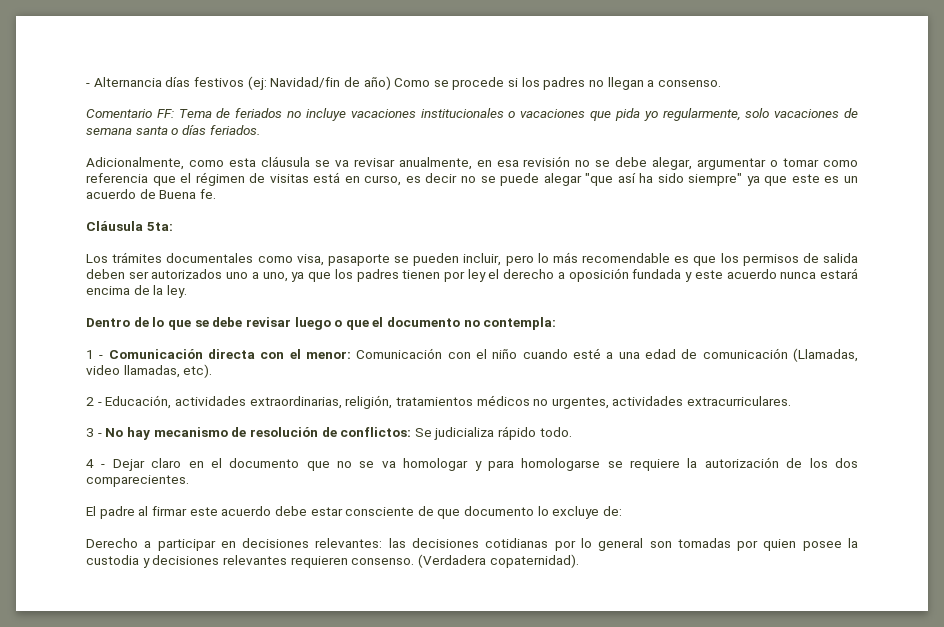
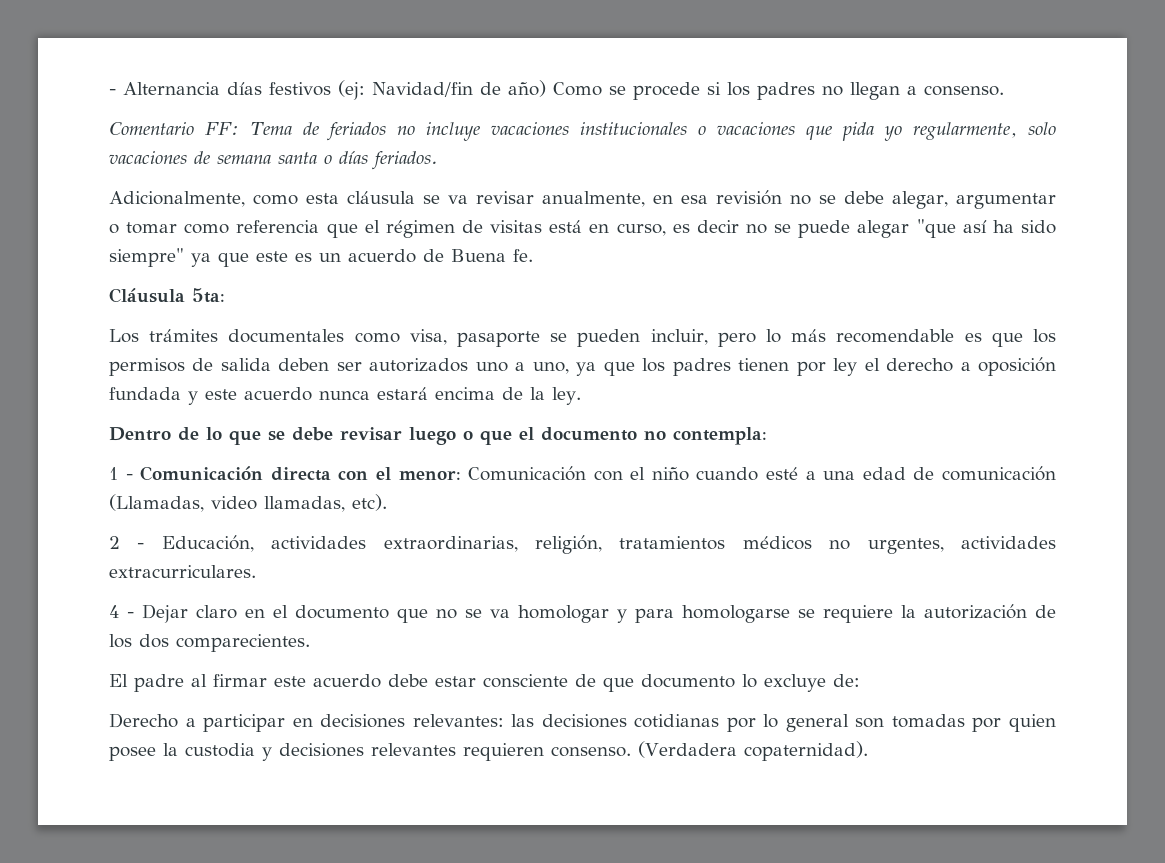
[86,426,572,440] // 3 - No hay mecanismo de resolución de conflictos: Se judicializa rápido todo. -> (256, 571) none

